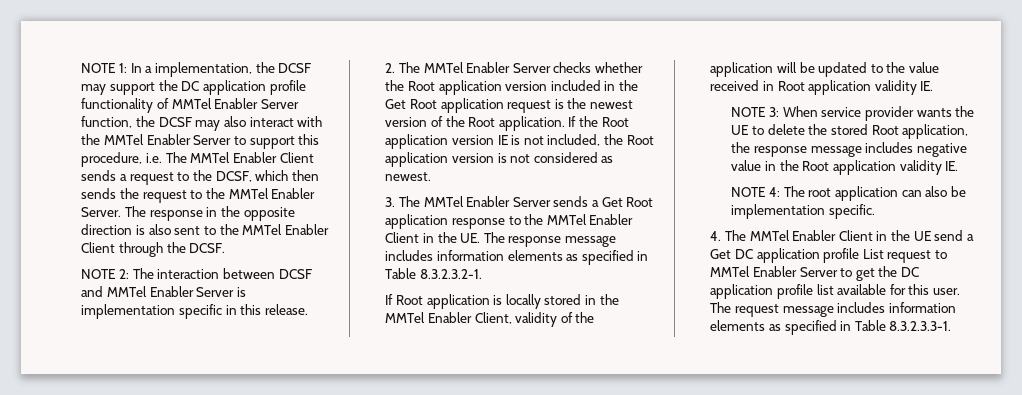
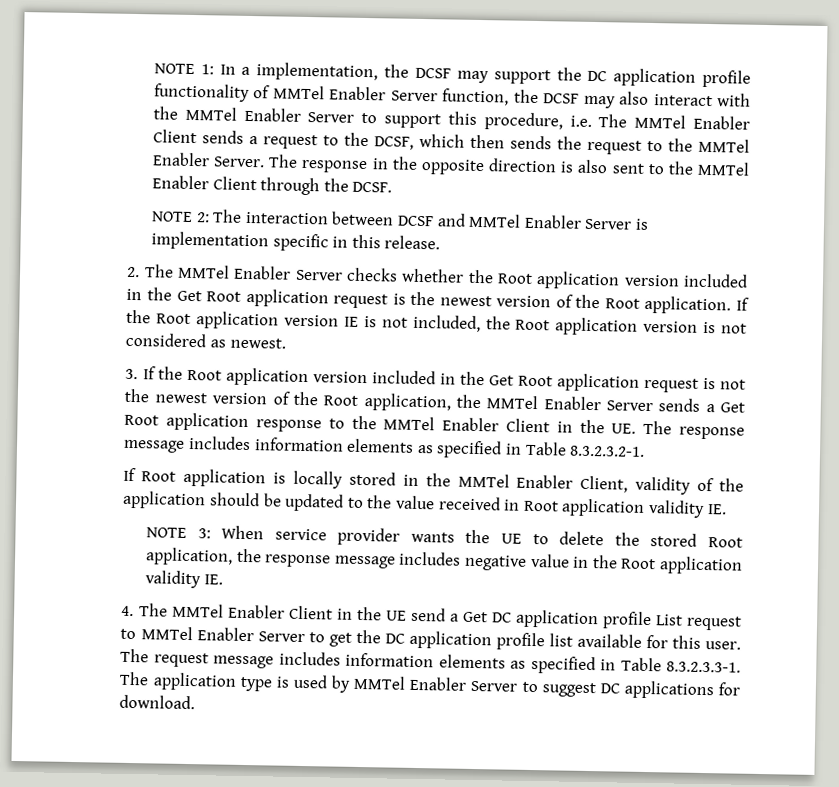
[398,196,420,207] The -> [142,366,746,393] [124,388,481,412] If the Root application version included in the Get Root application request is not the newest version of the Root application, the
[776,62,797,73] will -> [210,492,261,507] should
[731,186,966,201] [731,204,876,219] // NOTE 4: The root application can also be implementation specific. -> (223, 579) none
(952, 326) none -> [119,671,741,700] [119,694,196,710] The application type is used by MMTel Enabler Server to suggest DC applications for download.

